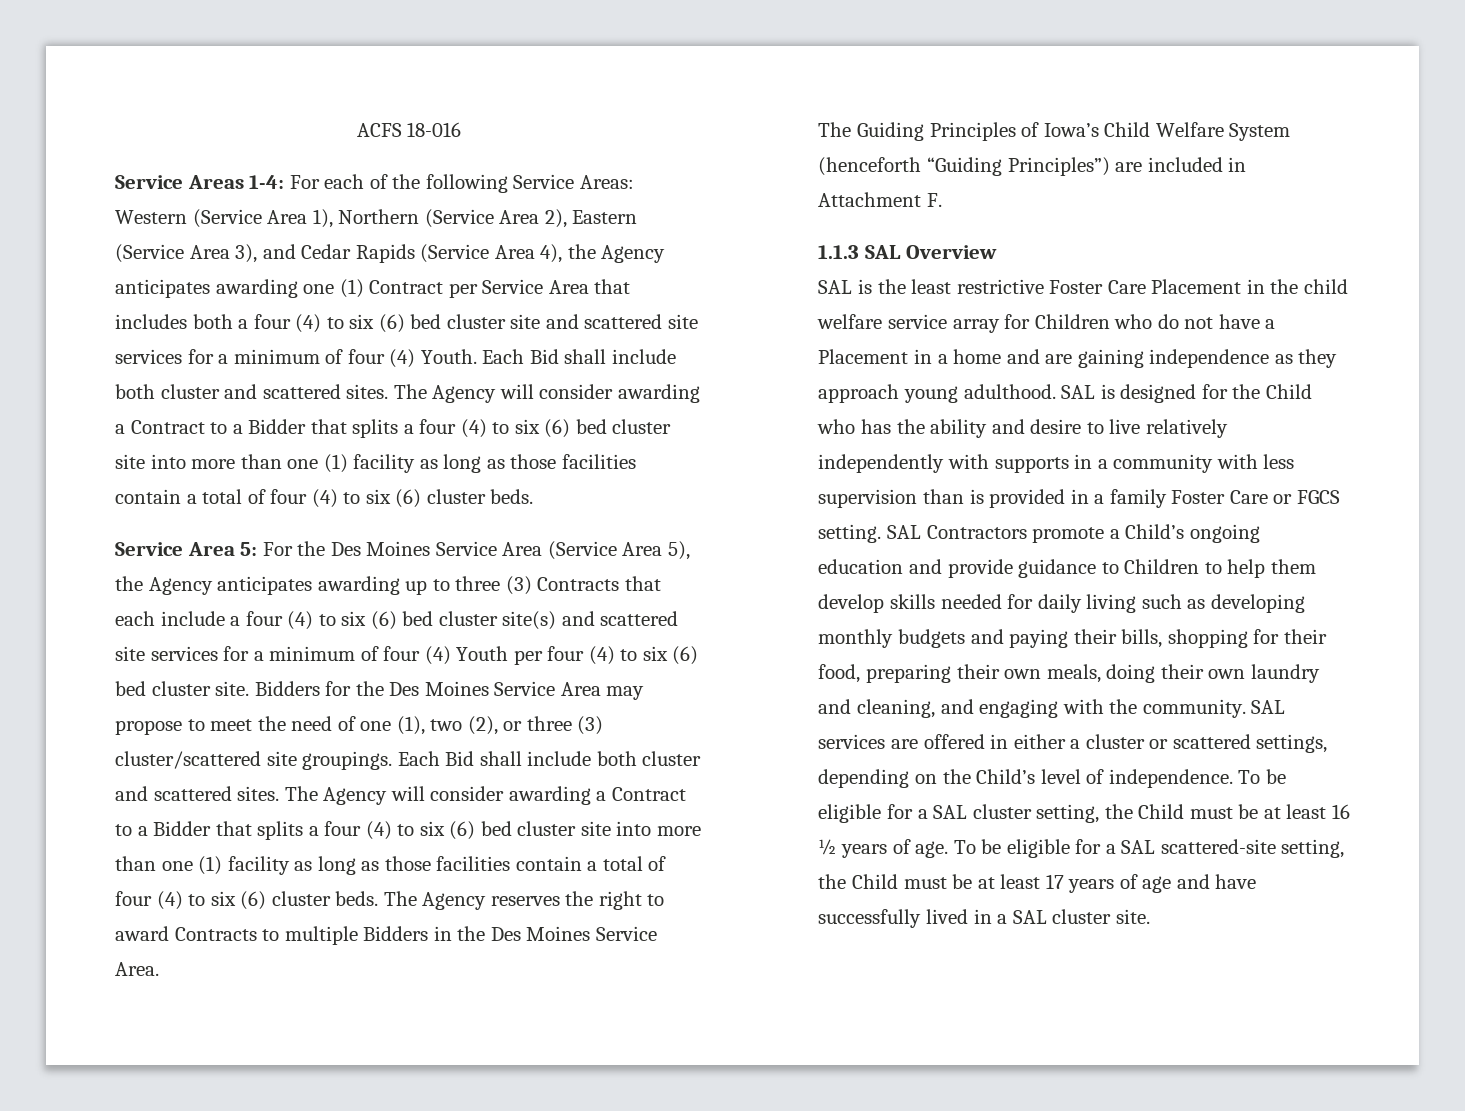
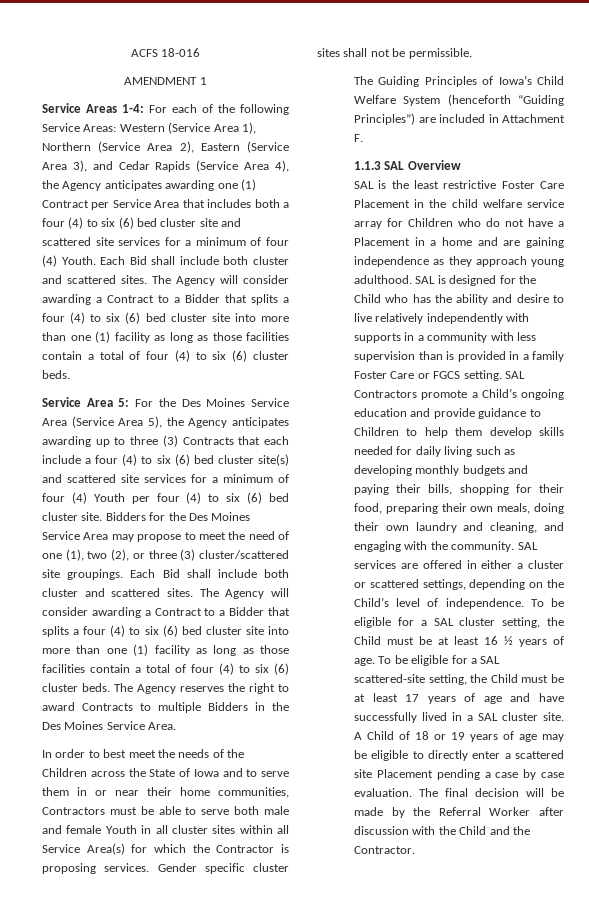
(462, 129) none -> [124,77,207,85] // AMENDMENT 1
(159, 969) none -> [42,749,244,758] [42,768,289,777] [42,787,289,798] [42,806,289,815] [42,825,289,834] [42,843,289,855] [42,863,289,874] [317,48,472,59] // In order to best meet the needs of the Children across the State of Iowa and to serve them in or near their home communities, Contractors must be able to serve both male and female Youth in all cluster sites within all Service Area(s) for which the Contractor is proposing services. Gender specific cluster sites shall not be permissible.
(1150, 916) none -> [354,731,564,742] [354,750,564,761] [354,769,564,780] [354,788,564,797] [354,807,564,818] [354,826,530,835] [354,846,416,854] A Child of 18 or 19 years of age may be eligible to directly enter a scattered site Placement pending a case by case evaluation. The final decision will be made by the Referral Worker after discussion with the Child and the Contractor.

